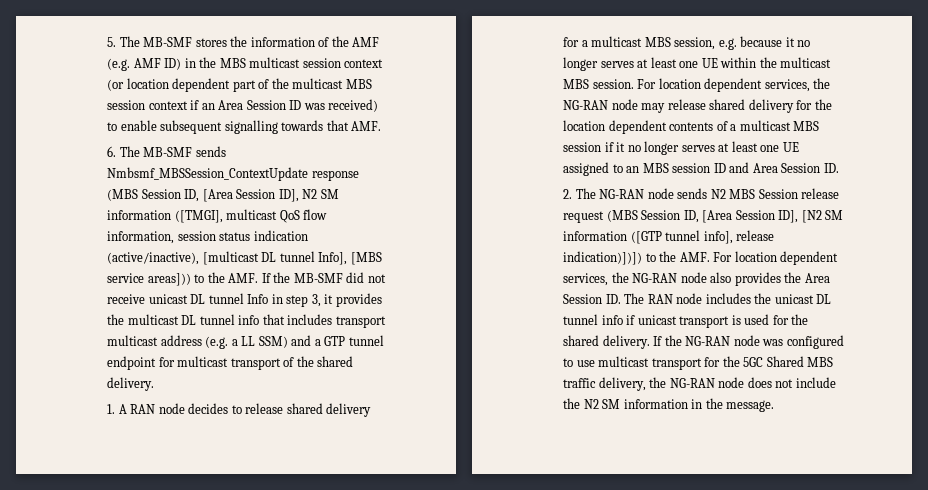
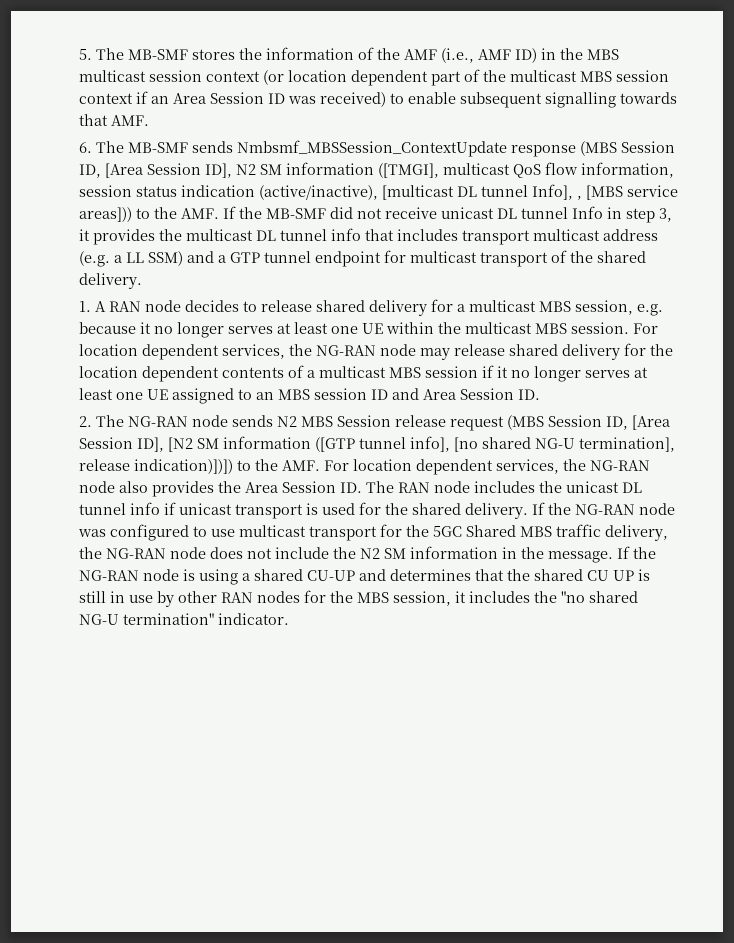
[107,58,131,71] (e.g. -> [440,48,474,63] (i.e.,
(348, 258) none -> [576,195,582,200] ,
(733, 237) none -> [453,437,675,452] [no shared NG-U termination],
(775, 406) none -> [616,546,656,559] [78,569,650,585] [78,590,638,607] [78,613,289,625] If the NG-RAN node is using a shared CU-UP and determines that the shared CU UP is still in use by other RAN nodes for the MBS session, it includes the "no shared NG-U termination" indicator.

